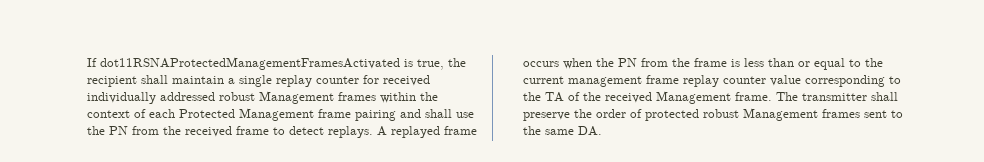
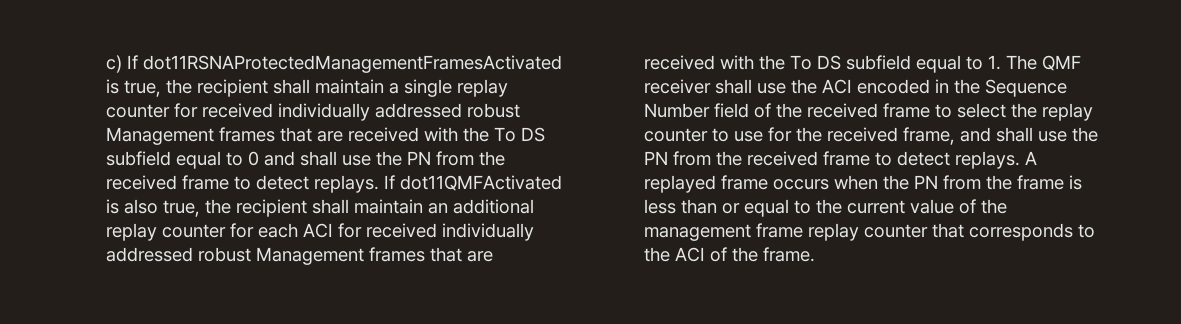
(86, 62) none -> [106,55,123,73] c)
[379,92,438,103] [86,108,396,121] within the context of each Protected Management frame pairing -> [280,127,546,142] [106,151,506,169] [106,175,563,193] [106,199,535,217] [106,223,535,241] [106,247,494,265] [644,55,1082,73] [644,79,1068,97] [644,103,1094,121] [644,127,956,145] that are received with the To DS subfield equal to 0 and shall use the PN from the received frame to detect replays. If dot11QMFActivated is also true, the recipient shall maintain an additional replay counter for each ACI for received individually addressed robust Management frames that are received with the To DS subfield equal to 1. The QMF receiver shall use the ACI encoded in the Sequence Number field of the received frame to select the replay counter to use for the received frame,
(564, 80) none -> [910,199,1008,214] value of the
[769,75,901,87] [522,91,898,104] [522,108,903,121] [522,126,602,136] value corresponding to the TA of the received Management frame. The transmitter shall preserve the order of protected robust Management frames sent to the same DA. -> [932,223,1096,241] [644,247,816,262] that corresponds to the ACI of the frame.

